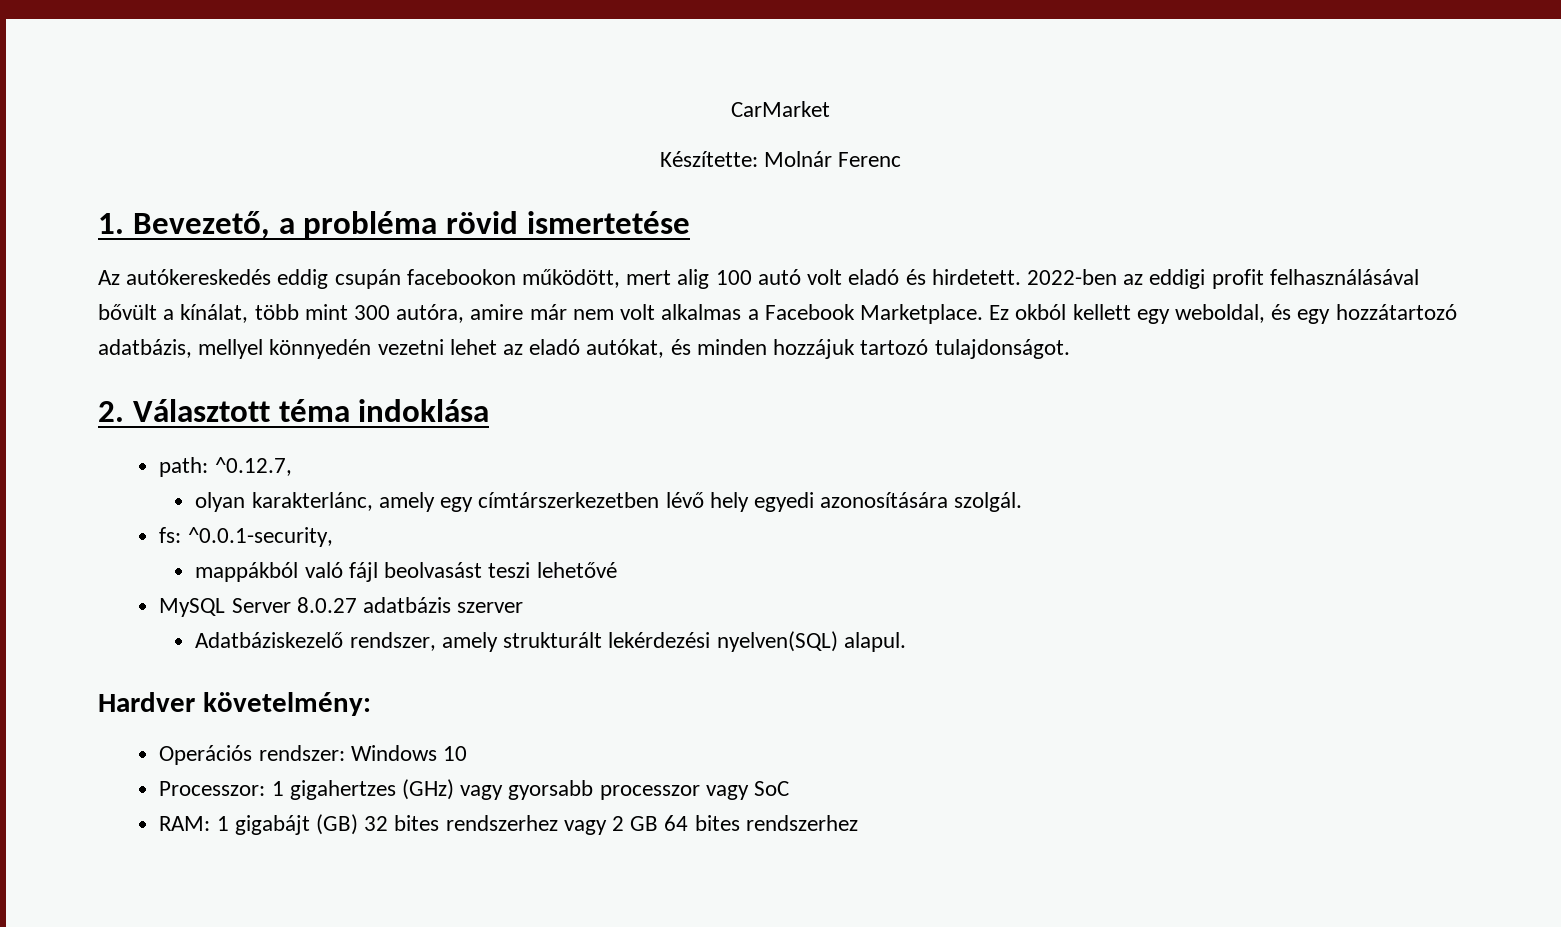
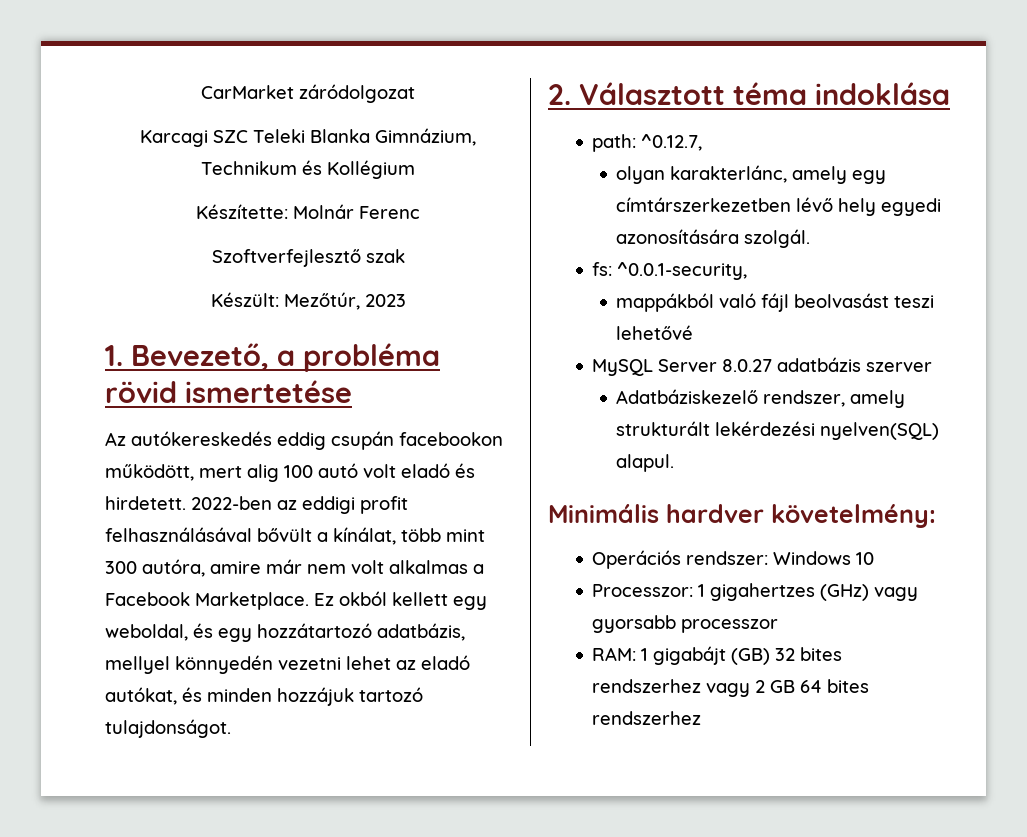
[659,151,902,167] // Készítette: Molnár Ferenc -> [299,84,415,103] [140,128,476,147] [201,160,415,179] [196,204,420,219] [211,249,405,267] [210,292,406,310] záródolgozat // Karcagi SZC Teleki Blanka Gimnázium, Technikum és Kollégium // Készítette: Molnár Ferenc // Szoftverfejlesztő szak // Készült: Mezőtúr, 2023
[98,692,195,712] Hardver -> [548,504,764,523] Minimális hardver
[705,781,790,800] vagy SoC -> (779, 626) none

